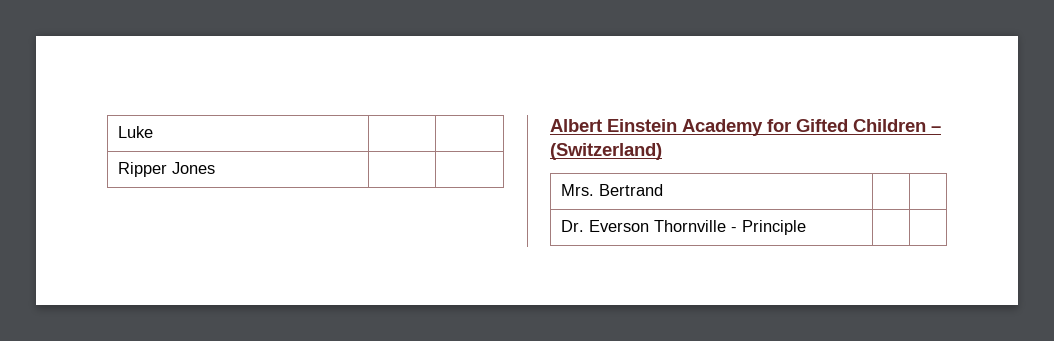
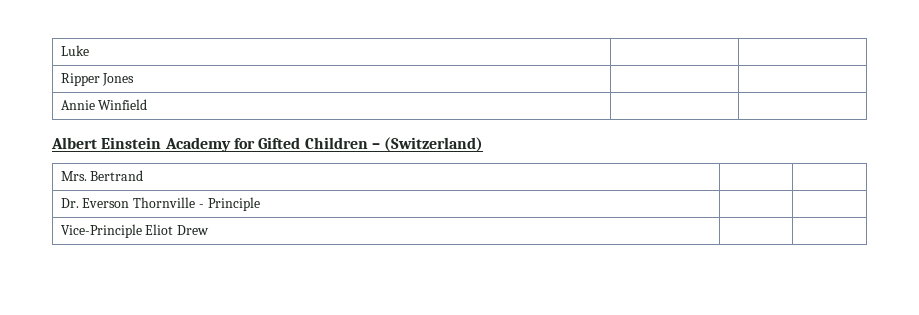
(216, 168) none -> [60,99,148,110] // Annie Winfield | |
(807, 227) none -> [60,224,210,238] // Vice-Principle Eliot Drew | |

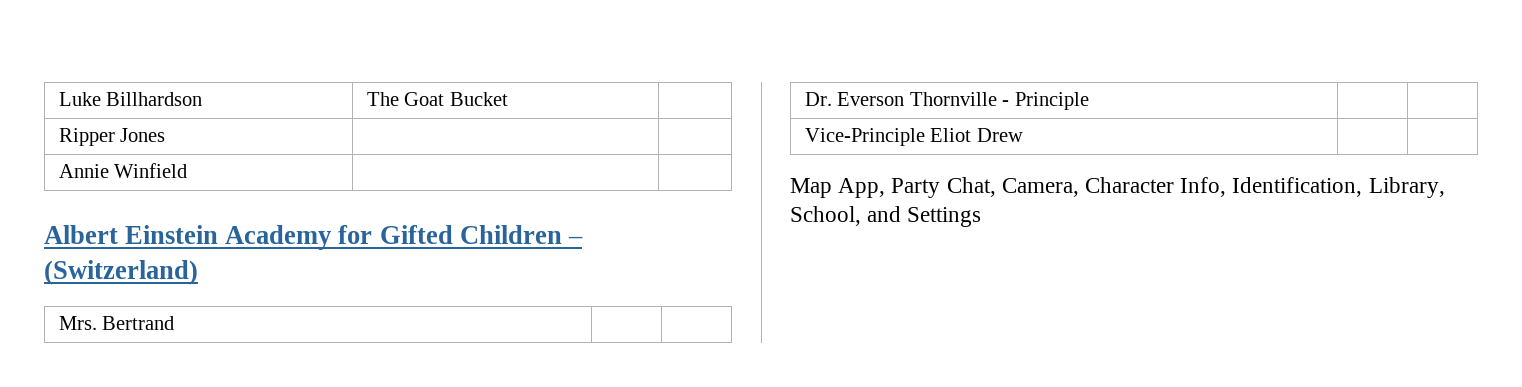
(89, 50) | -> [106,92,203,106] [366,92,508,106] Billhardson | The Goat Bucket
(210, 230) none -> [790,177,1445,198] [790,206,982,227] // Map App, Party Chat, Camera, Character Info, Identification, Library, School, and Settings

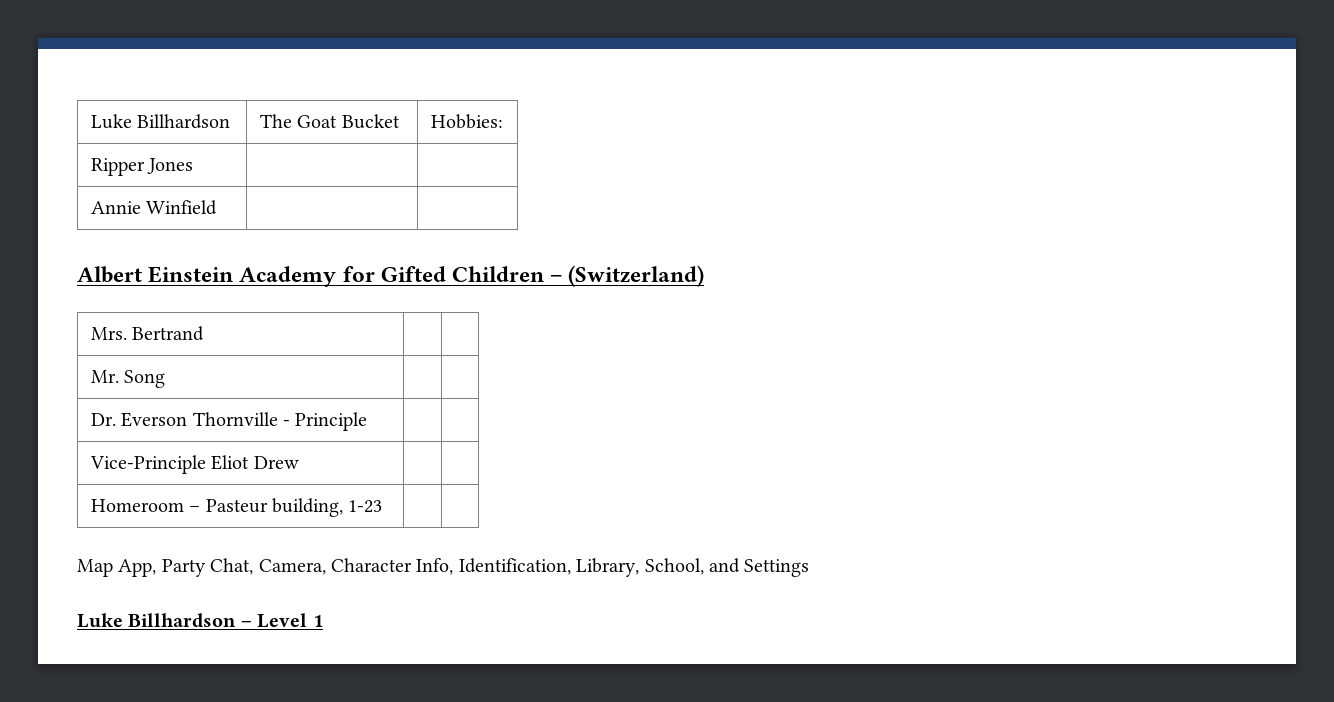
(508, 99) none -> [430,114,503,129] Hobbies:
(175, 323) none -> [90,370,166,388] // Mr. Song | |
(1023, 135) none -> [90,498,383,517] // Homeroom – Pasteur building, 1-23 | |
(982, 217) none -> [77,613,323,628] // Luke Billhardson – Level 1

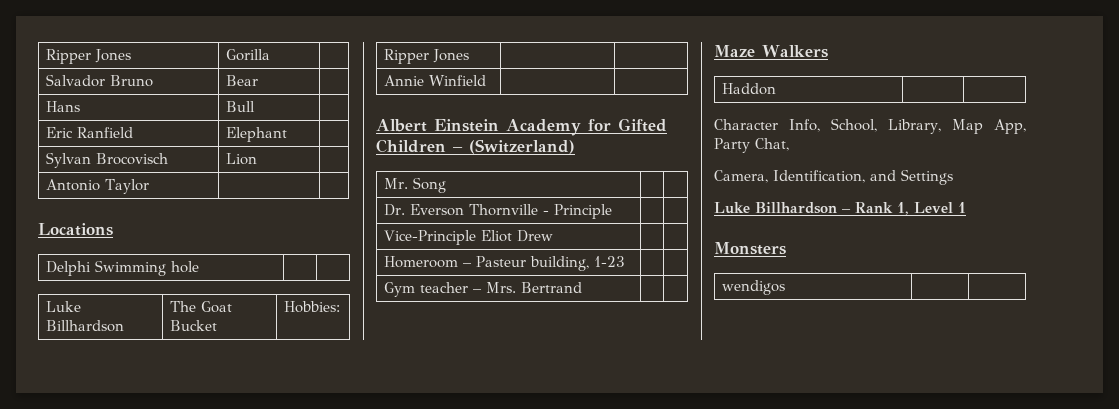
(90, 121) none -> [45,49,131,64] [225,49,270,61] [45,74,153,87] [225,75,258,86] [45,101,80,112] [225,101,255,112] [45,127,133,138] [225,127,287,142] [45,152,168,168] [225,153,257,165] [45,179,149,194] [38,223,113,236] [45,260,199,276] Ripper Jones | Gorilla | // Salvador Bruno | Bear | // Hans | Bull | // Eric Ranfield | Elephant | // Sylvan Brocovisch | Lion | // Antonio Taylor | | // Locations // Delphi Swimming hole | | //
[90,326,205,341] // Mrs. Bertrand | | -> (575, 146) none
[77,558,704,577] // Map App, Party Chat, Camera, Character Info, Identification, Library, School, -> [383,282,582,297] [714,45,828,58] [721,83,776,95] [714,118,1026,134] [714,138,789,153] [714,170,865,183] // Gym teacher – Mrs. Bertrand | | // Maze Walkers // Haddon | | // Character Info, School, Library, Map App, Party Chat, // Camera, Identification,
(252, 624) none -> [855,202,909,215] Rank 1,
(323, 621) none -> [714,242,786,255] [721,280,785,295] // Monsters // wendigos | |

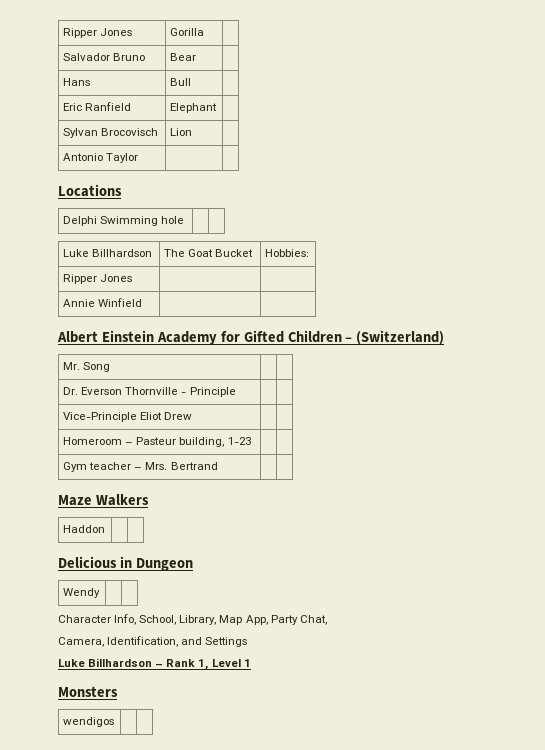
(776, 89) none -> [58,556,193,571] [63,588,101,598] // Delicious in Dungeon // Wendy | |

